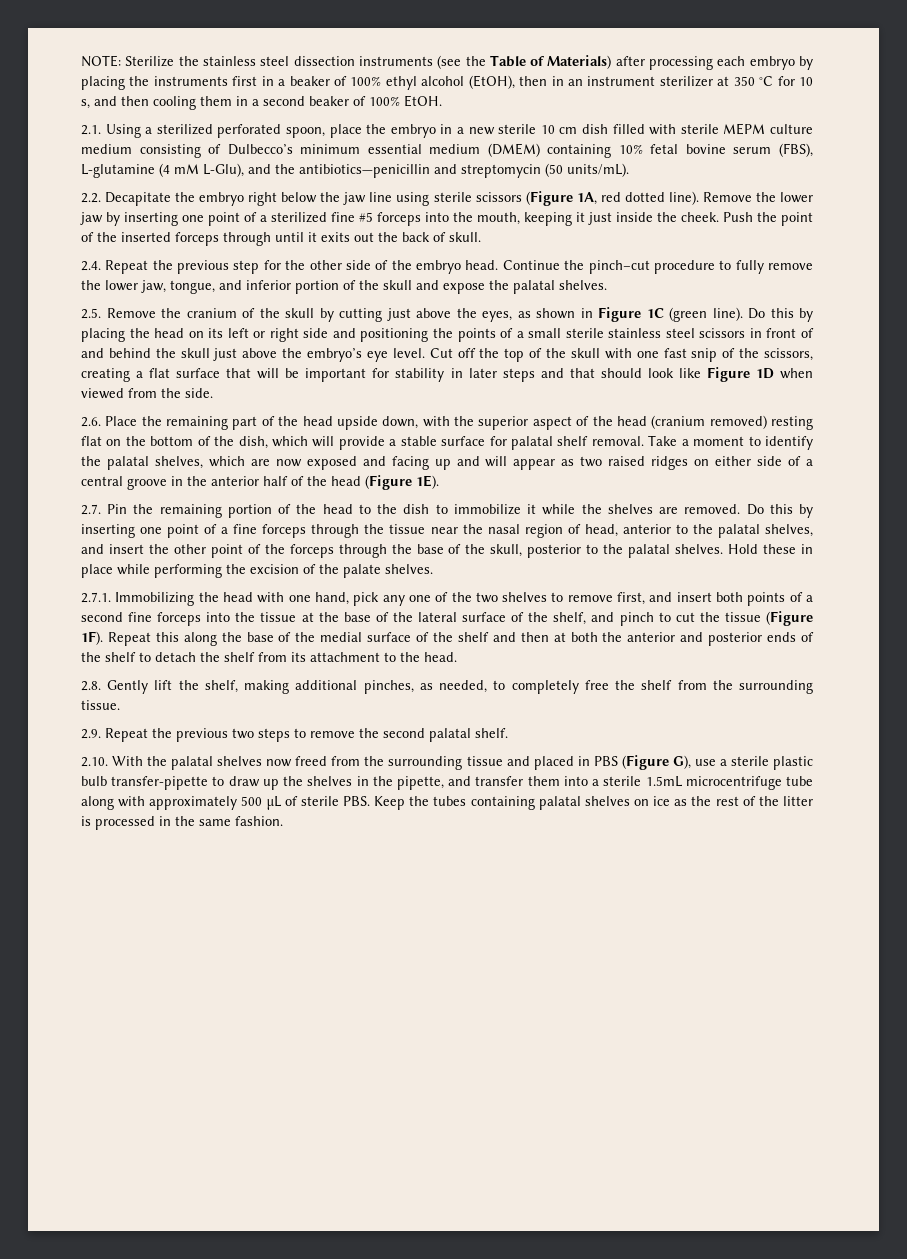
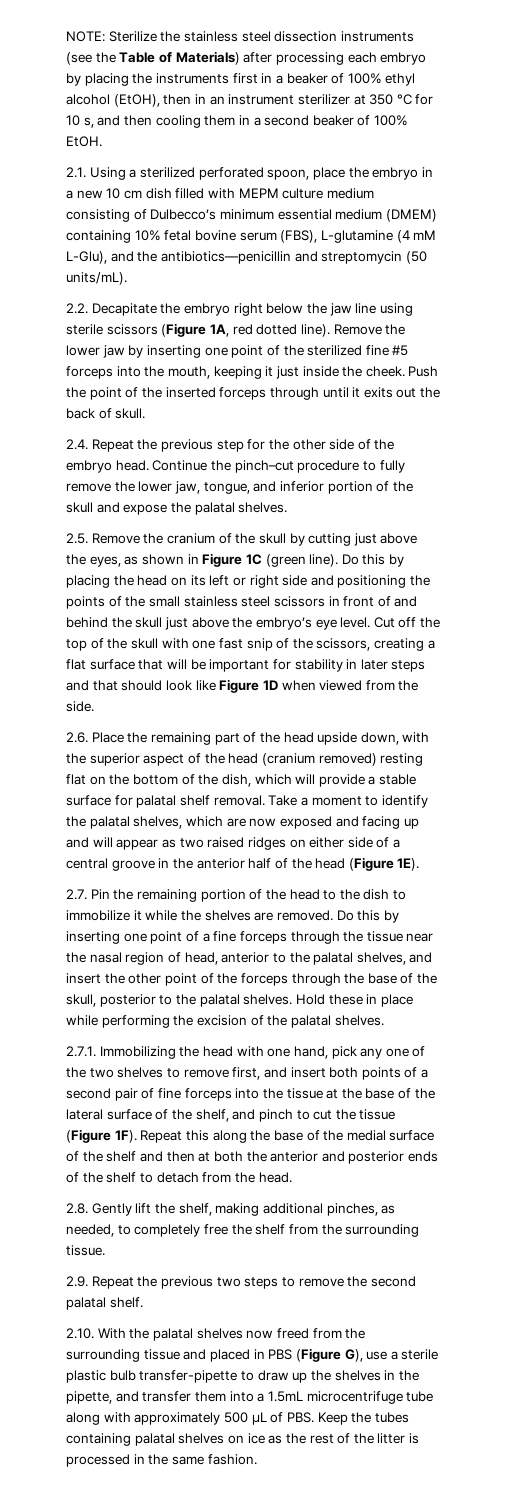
[498,124,537,134] sterile -> (103, 194) none
[680,124,719,134] sterile -> (235, 193) none
[260,215,267,222] a -> [283,345,304,356] the
[516,328,604,338] a small sterile -> [125,596,180,607] the small
[343,564,381,578] palate -> [290,1015,331,1028] palatal
(123, 617) none -> [114,1088,155,1101] pair of
[200,652,396,662] the shelf from its attachment to -> [202,1172,232,1183] from
[603,776,642,786] sterile -> (265, 1397) none
[300,796,339,806] sterile -> (284, 1417) none

